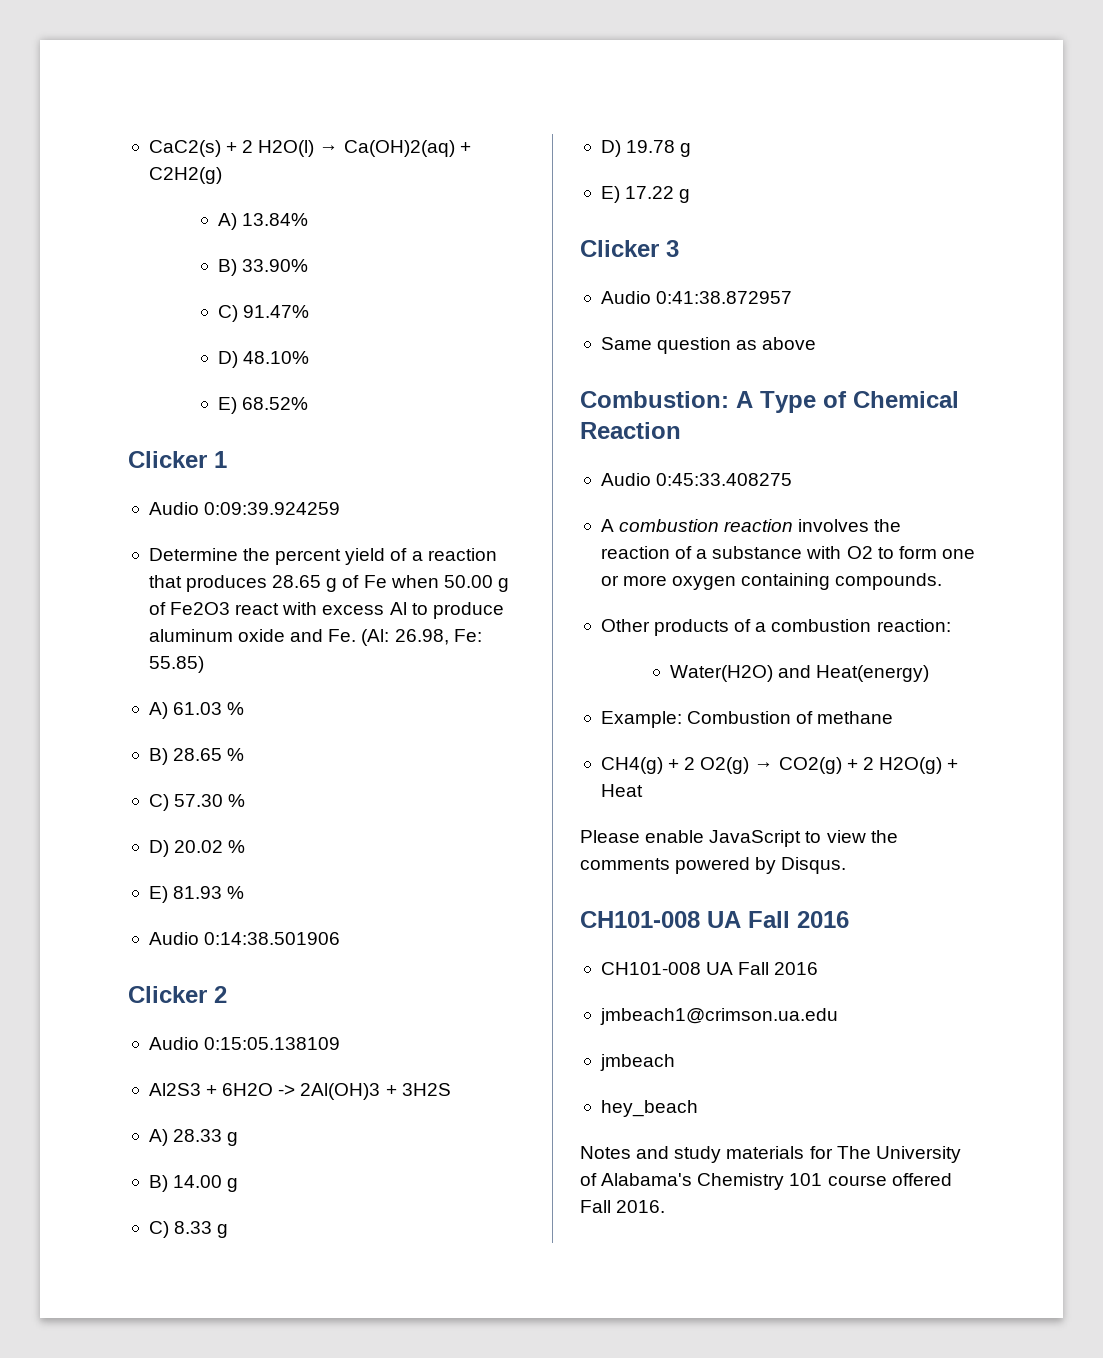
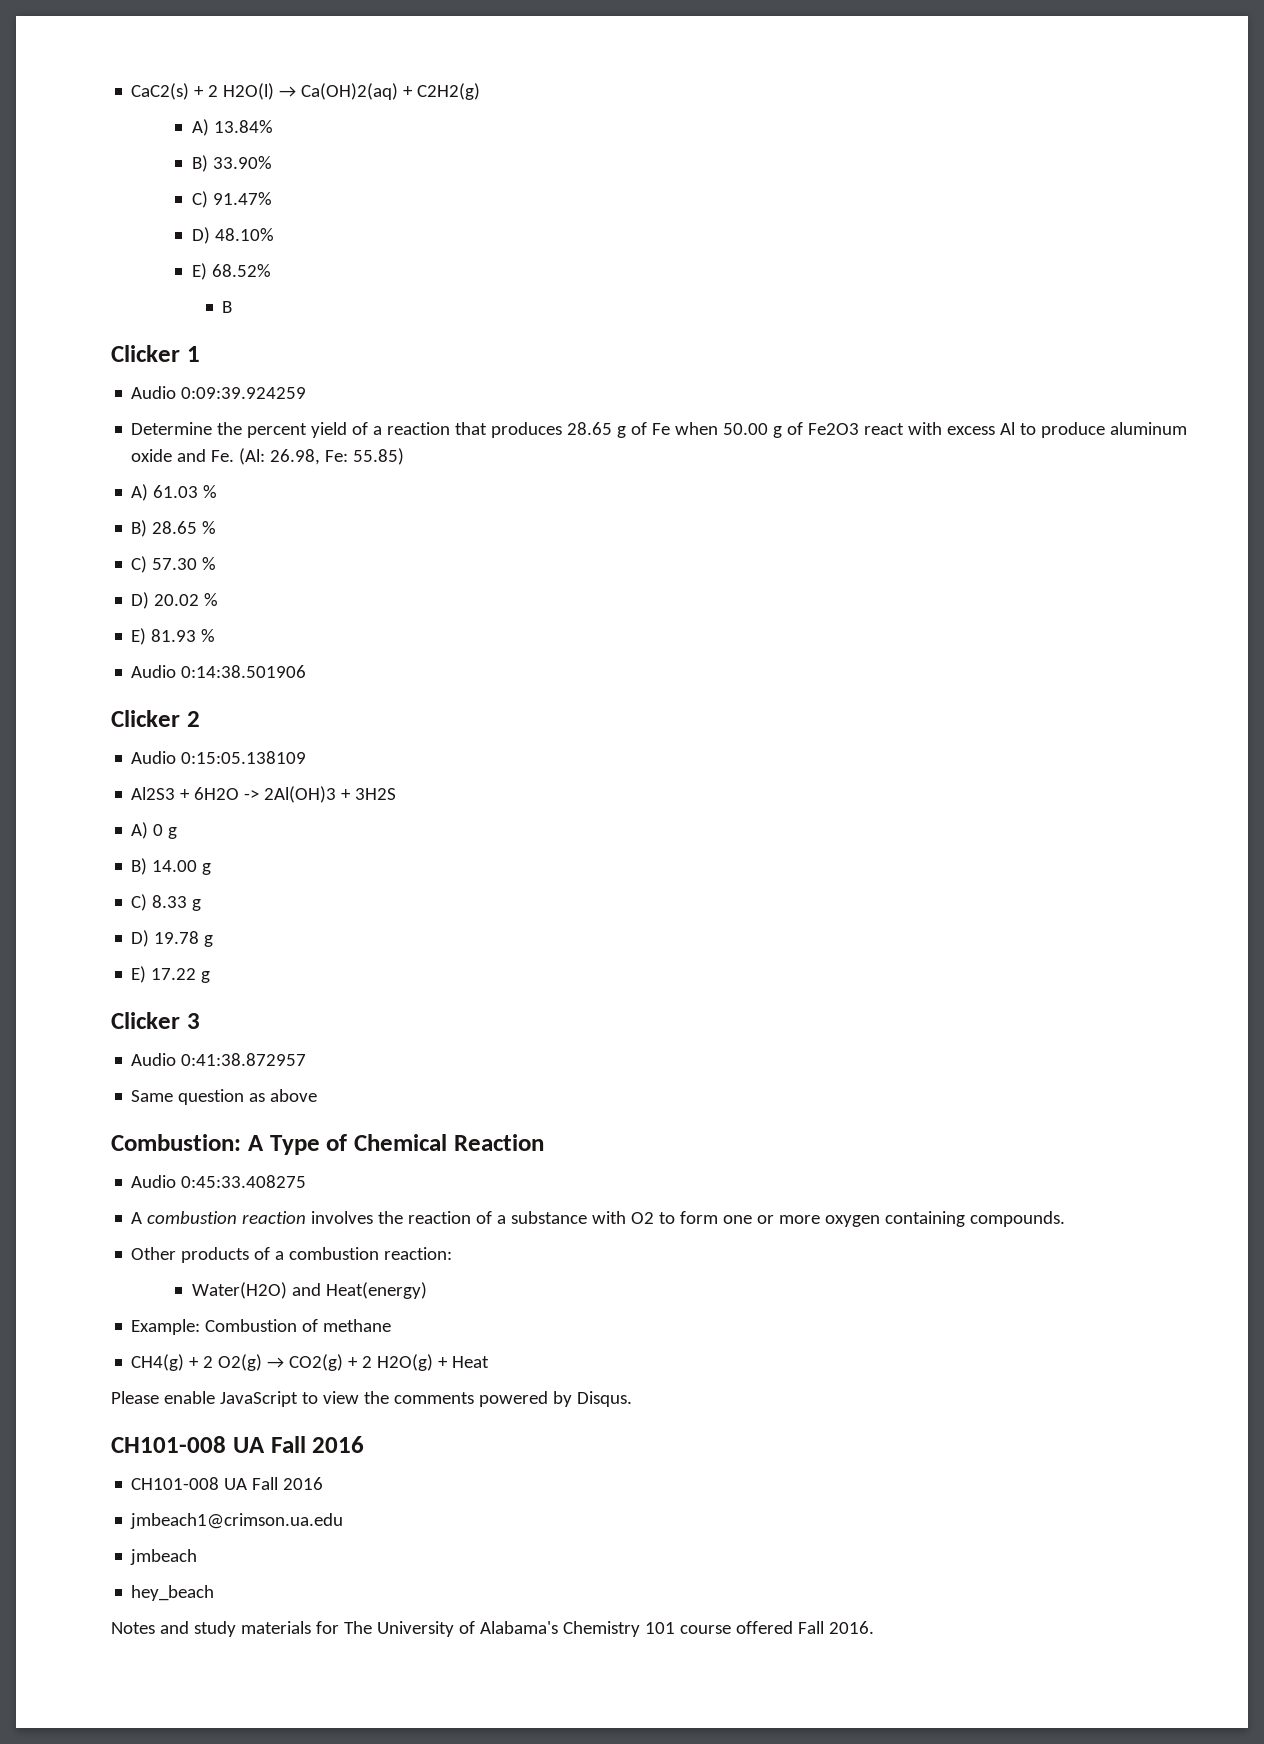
(308, 403) none -> [222,301,233,313] // B
[173,1129,223,1142] 28.33 -> [153,824,164,836] 0

